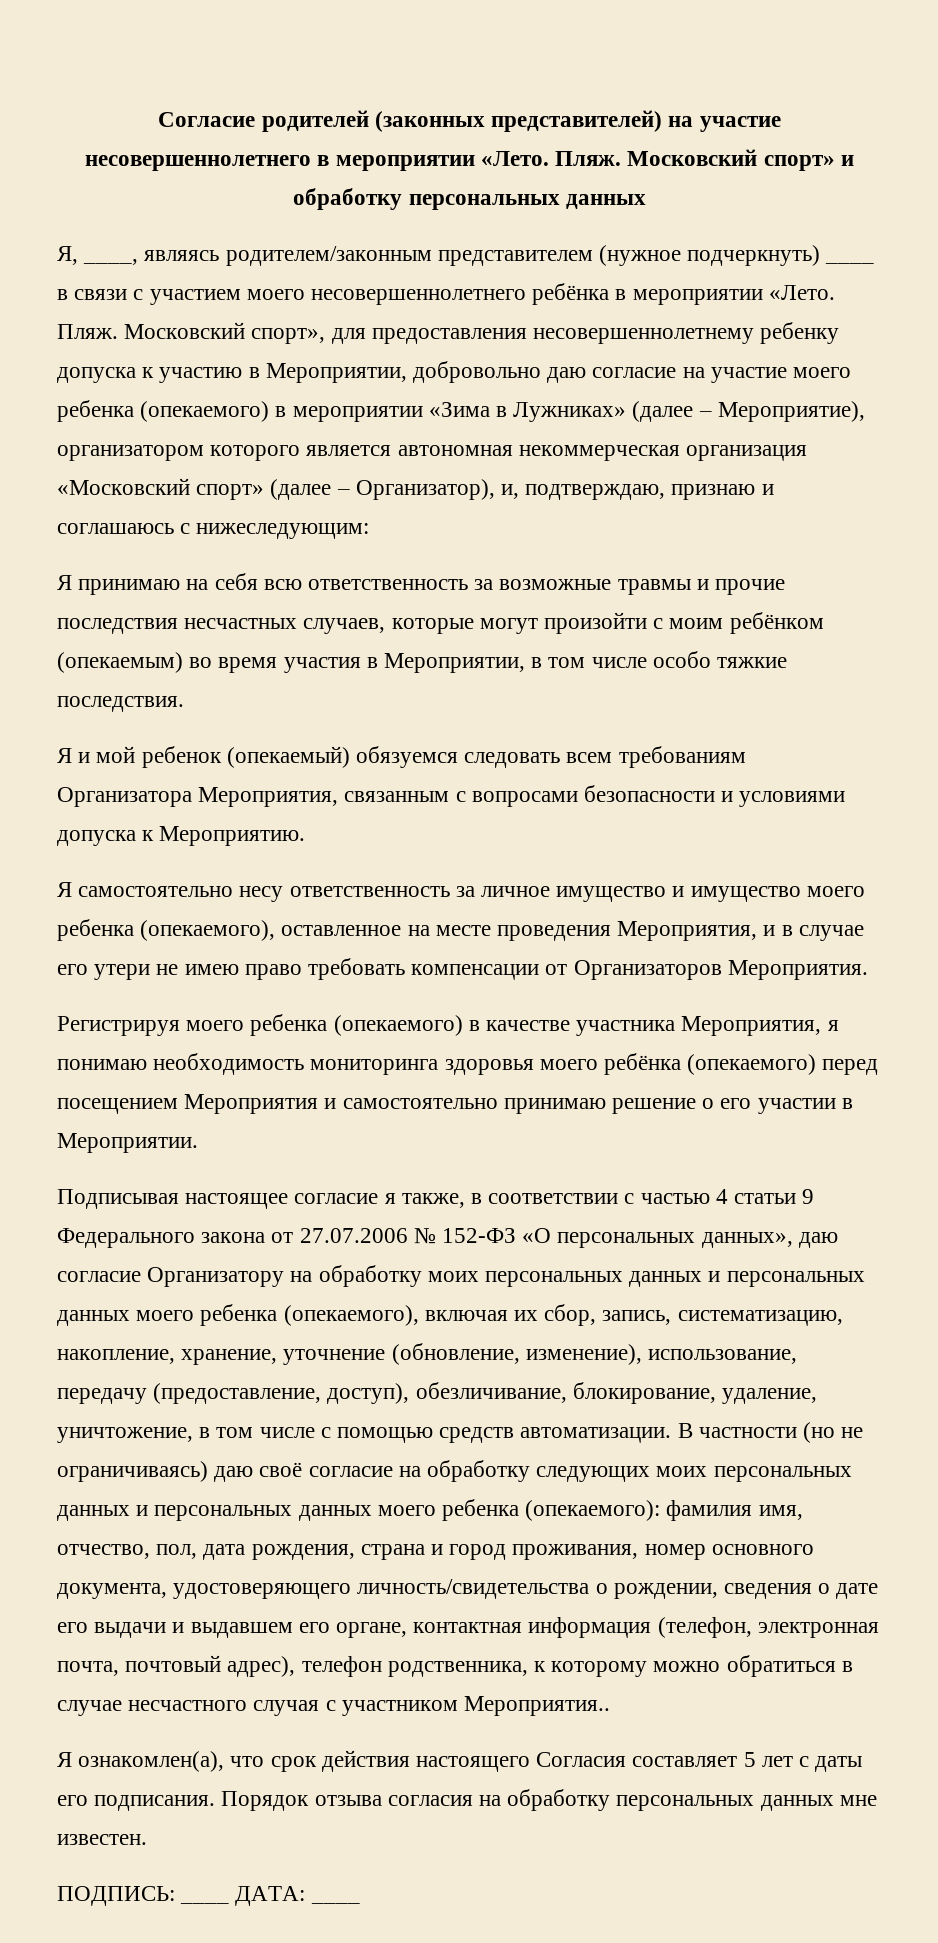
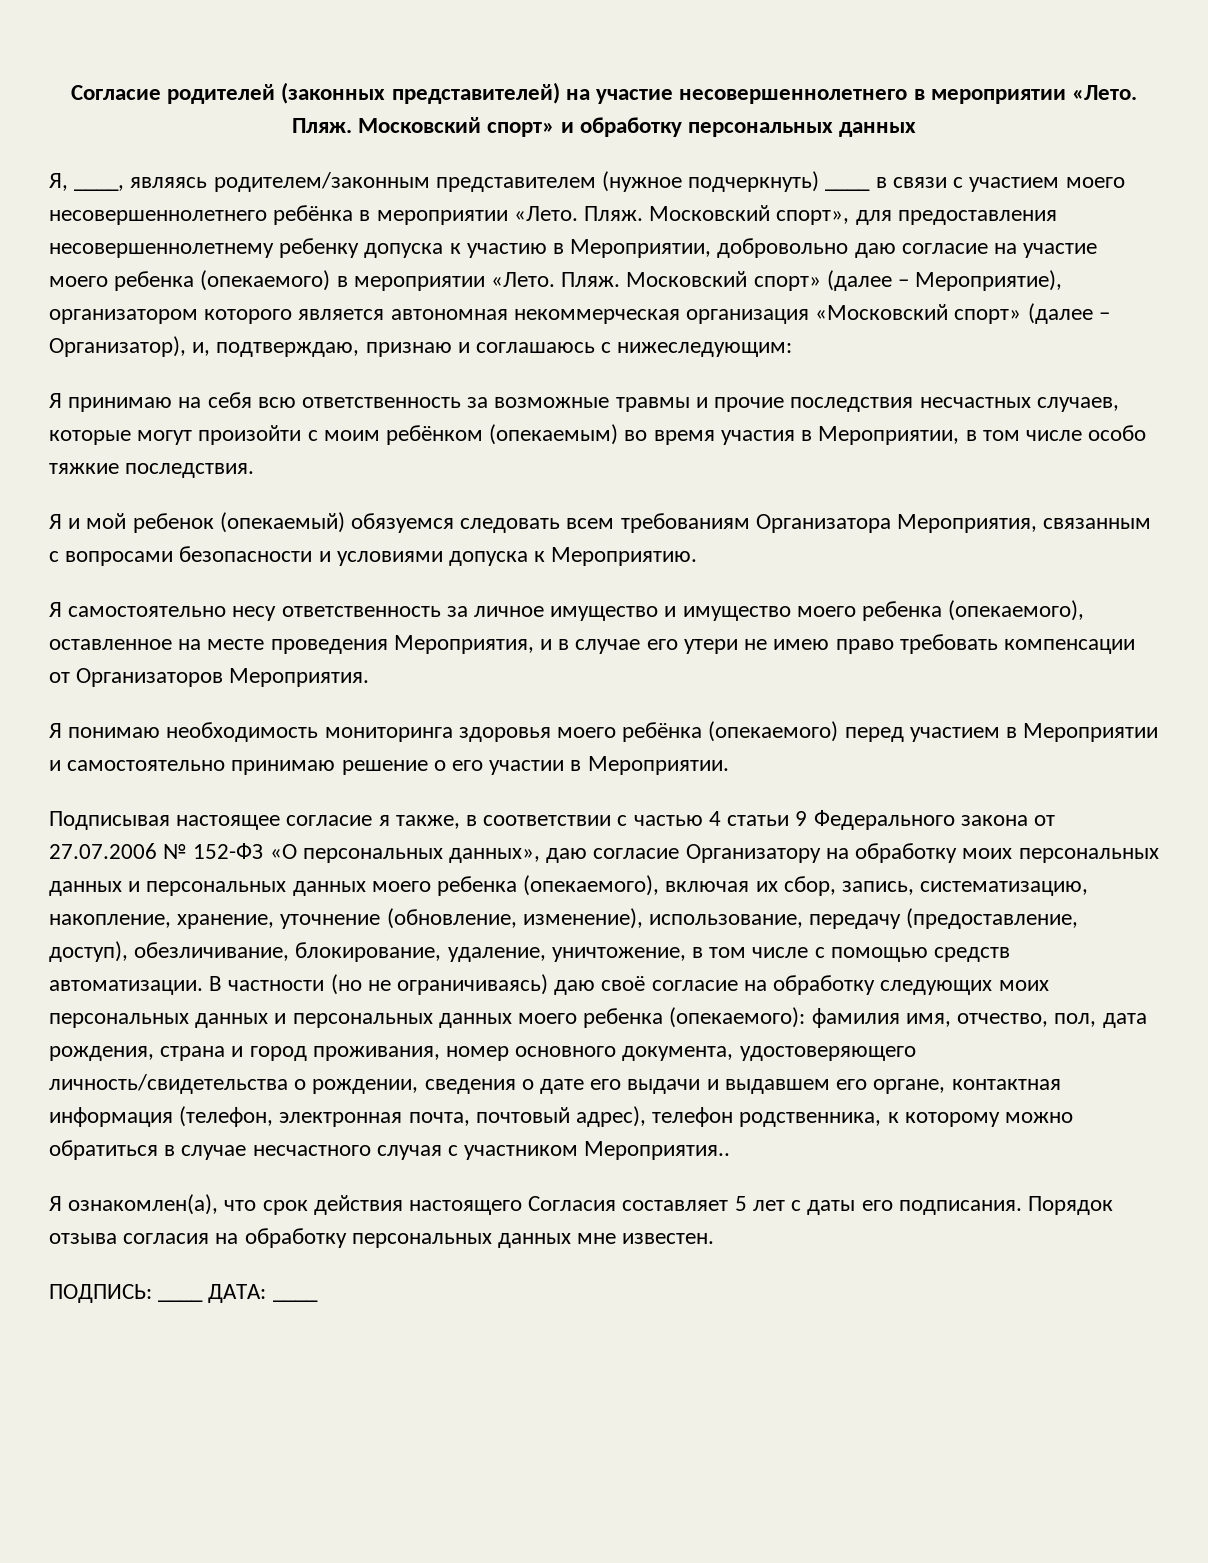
[428,402,627,422] «Зима в Лужниках» -> [491,271,821,291] «Лето. Пляж. Московский спорт»
[57,1014,839,1036] Регистрируя моего ребенка (опекаемого) в качестве участника Мероприятия, я -> [49,723,62,738] Я
[57,1094,319,1114] посещением Мероприятия -> [909,723,1159,742] участием в Мероприятии

